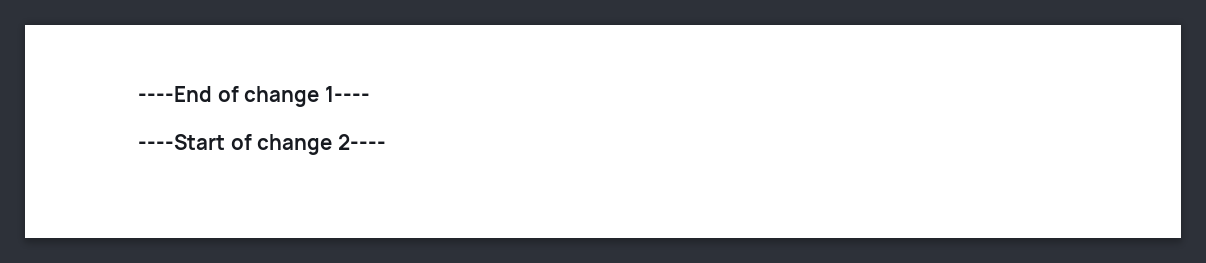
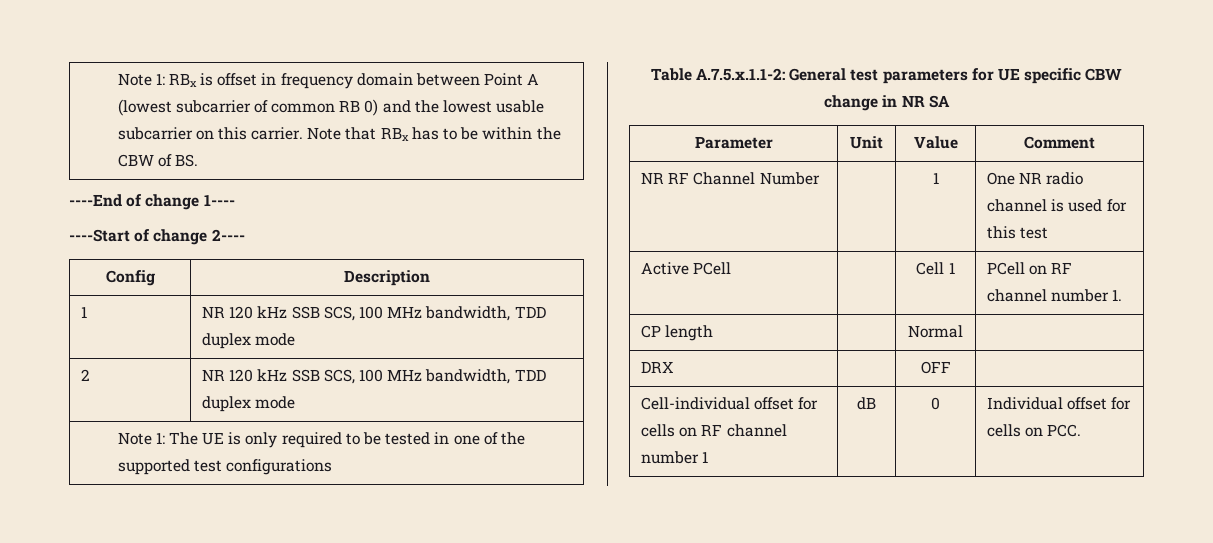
(138, 94) none -> [117,73,540,89] [117,99,545,116] [117,127,561,141] [117,154,198,167] Note 1: RBx is offset in frequency domain between Point A (lowest subcarrier of common RB 0) and the lowest usable subcarrier on this carrier. Note that RBx has to be within the CBW of BS. //
(386, 142) none -> [105,270,155,286] [344,270,430,286] [81,306,88,318] [202,306,546,321] [202,333,296,349] [81,369,91,381] [202,369,546,384] [202,396,296,412] [117,432,525,448] [117,459,332,475] [650,68,1123,84] [824,95,950,111] [694,136,773,149] [850,136,883,149] [913,136,958,149] [1024,136,1095,149] [641,172,820,185] [932,172,939,184] [987,172,1084,185] [987,199,1127,212] [987,226,1049,239] [641,262,732,275] [916,262,955,275] [987,262,1073,275] [987,289,1123,302] [641,325,714,341] [908,325,963,338] [641,361,675,373] [920,361,951,374] [641,397,819,410] [641,424,787,437] [641,451,709,464] [857,397,876,410] [931,397,940,410] [987,397,1132,410] [987,424,1082,437] // Config | Description // 1 | NR 120 kHz SSB SCS, 100 MHz bandwidth, TDD duplex mode // 2 | NR 120 kHz SSB SCS, 100 MHz bandwidth, TDD duplex mode // Note 1: The UE is only required to be tested in one of the supported test configurations // Table A.7.5.x.1.1-2: General test parameters for UE specific CBW change in NR SA // Parameter | Unit | Value | Comment // NR RF Channel Number | | 1 | One NR radio channel is used for this test // Active PCell | | Cell 1 | PCell on RF channel number 1. // CP length | | Normal | // DRX | | OFF | // Cell-individual offset for cells on RF channel number 1 | dB | 0 | Individual offset for cells on PCC.

